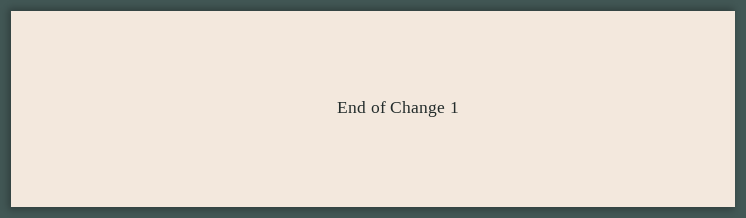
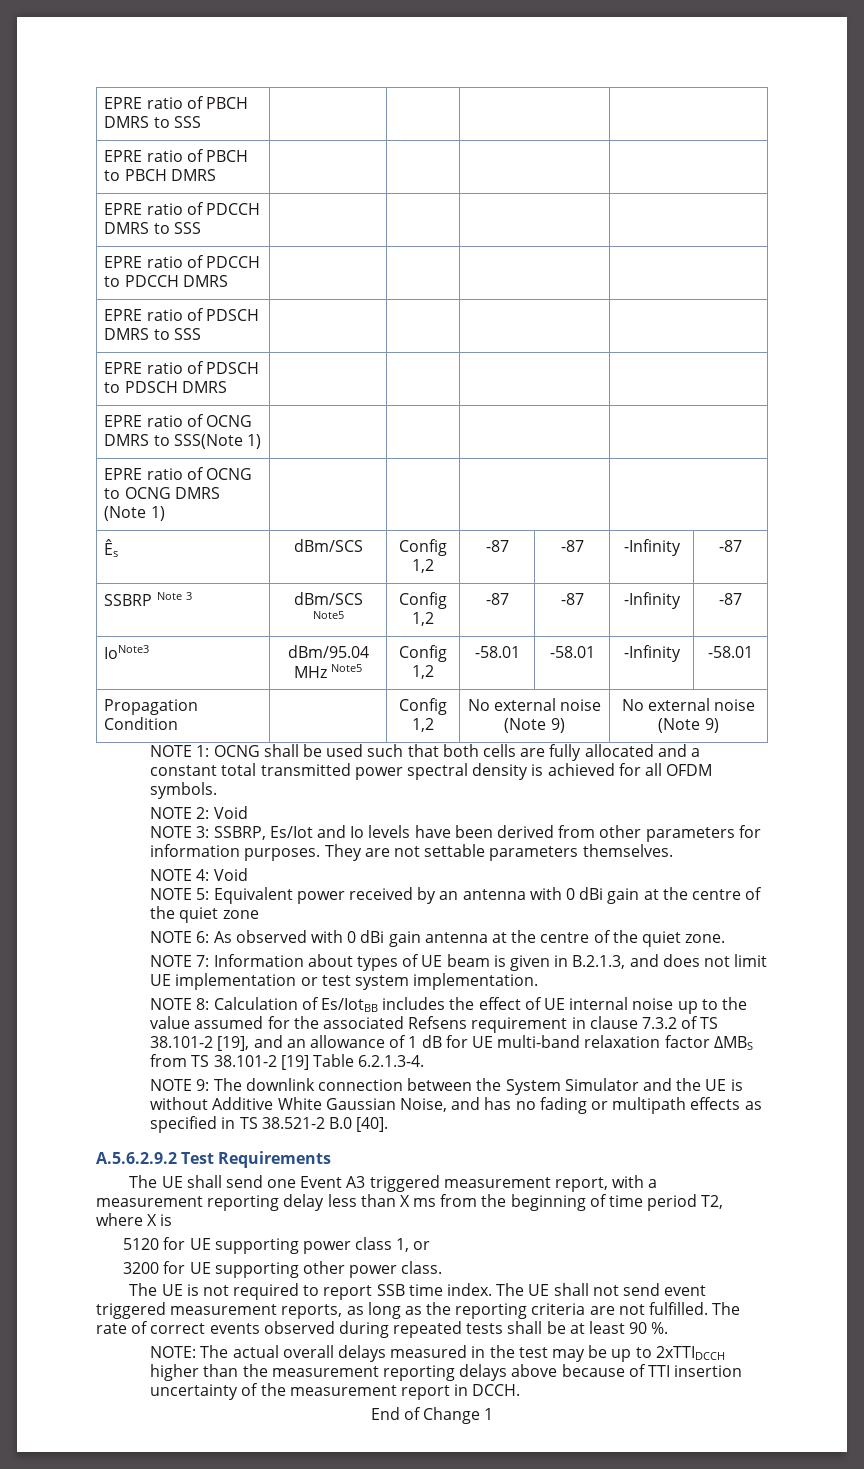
(336, 107) none -> [104,96,249,109] [104,116,201,128] [104,149,249,162] [104,169,216,181] [104,202,261,215] [104,222,201,234] [104,255,261,268] [104,275,228,287] [104,308,260,321] [104,328,201,340] [104,361,260,374] [104,381,227,393] [104,414,253,427] [104,434,262,449] [104,467,253,480] [104,487,220,499] [104,506,165,521] [104,539,119,557] [293,539,363,552] [399,539,447,556] [412,559,434,573] [485,540,509,552] [560,540,584,552] [623,539,681,556] [719,540,742,552] [104,592,192,606] [293,592,363,605] [312,611,344,619] [399,592,447,609] [412,612,434,626] [485,593,509,605] [560,593,584,605] [623,592,681,609] [719,593,742,605] [104,645,150,659] [287,645,369,658] [293,664,363,678] [399,645,447,662] [412,665,434,679] [474,646,520,658] [549,646,595,658] [623,645,681,662] [708,646,753,658] [104,699,199,715] [104,717,179,730] [399,698,447,715] [412,718,434,732] [467,698,602,711] [504,718,565,733] [621,698,756,711] [658,718,719,733] [150,744,700,761] [150,763,713,780] [150,782,218,799] [150,806,248,819] [150,825,761,842] [150,844,673,861] [150,868,248,881] [150,887,763,904] [150,906,259,923] [150,930,726,947] [150,954,768,971] [150,973,539,990] [150,997,747,1014] [150,1016,719,1033] [150,1035,753,1051] [150,1054,425,1070] [150,1078,743,1095] [150,1097,762,1114] [150,1116,389,1133] [96,1151,332,1168] [129,1175,658,1192] [96,1194,724,1211] [96,1213,173,1226] [123,1237,431,1254] [123,1261,443,1278] [129,1283,707,1300] [96,1302,741,1319] [96,1321,669,1338] [150,1345,725,1362] [150,1364,743,1381] [150,1383,521,1400] EPRE ratio of PBCH DMRS to SSS | | | | // EPRE ratio of PBCH to PBCH DMRS | | | | // EPRE ratio of PDCCH DMRS to SSS | | | | // EPRE ratio of PDCCH to PDCCH DMRS | | | | // EPRE ratio of PDSCH DMRS to SSS | | | | // EPRE ratio of PDSCH to PDSCH DMRS | | | | // EPRE ratio of OCNG DMRS to SSS(Note 1) | | | | // EPRE ratio of OCNG to OCNG DMRS (Note 1) | | | | // Ês | dBm/SCS | Config 1,2 | -87 | -87 | -Infinity | -87 // SSBRP Note 3 | dBm/SCS Note5 | Config 1,2 | -87 | -87 | -Infinity | -87 // IoNote3 | dBm/95.04 MHz Note5 | Config 1,2 | -58.01 | -58.01 | -Infinity | -58.01 // Propagation Condition | | Config 1,2 | No external noise (Note 9) | No external noise (Note 9) // NOTE 1: OCNG shall be used such that both cells are fully allocated and a constant total transmitted power spectral density is achieved for all OFDM symbols. // NOTE 2: Void // NOTE 3: SSBRP, Es/Iot and Io levels have been derived from other parameters for information purposes. They are not settable parameters themselves. // NOTE 4: Void // NOTE 5: Equivalent power received by an antenna with 0 dBi gain at the centre of the quiet zone // NOTE 6: As observed with 0 dBi gain antenna at the centre of the quiet zone. // NOTE 7: Information about types of UE beam is given in B.2.1.3, and does not limit UE implementation or test system implementation. // NOTE 8: Calculation of Es/IotBB includes the effect of UE internal noise up to the value assumed for the associated Refsens requirement in clause 7.3.2 of TS 38.101-2 [19], and an allowance of 1 dB for UE multi-band relaxation factor ΔMBS from TS 38.101-2 [19] Table 6.2.1.3-4. // NOTE 9: The downlink connection between the System Simulator and the UE is without Additive White Gaussian Noise, and has no fading or multipath effects as specified in TS 38.521-2 B.0 [40]. // A.5.6.2.9.2 Test Requirements // The UE shall send one Event A3 triggered measurement report, with a measurement reporting delay less than X ms from the beginning of time period T2, where X is // 5120 for UE supporting power class 1, or // 3200 for UE supporting other power class. // The UE is not required to report SSB time index. The UE shall not send event triggered measurement reports, as long as the reporting criteria are not fulfilled. The rate of correct events observed during repeated tests shall be at least 90 %. // NOTE: The actual overall delays measured in the test may be up to 2xTTIDCCH higher than the measurement reporting delays above because of TTI insertion uncertainty of the measurement report in DCCH. //

